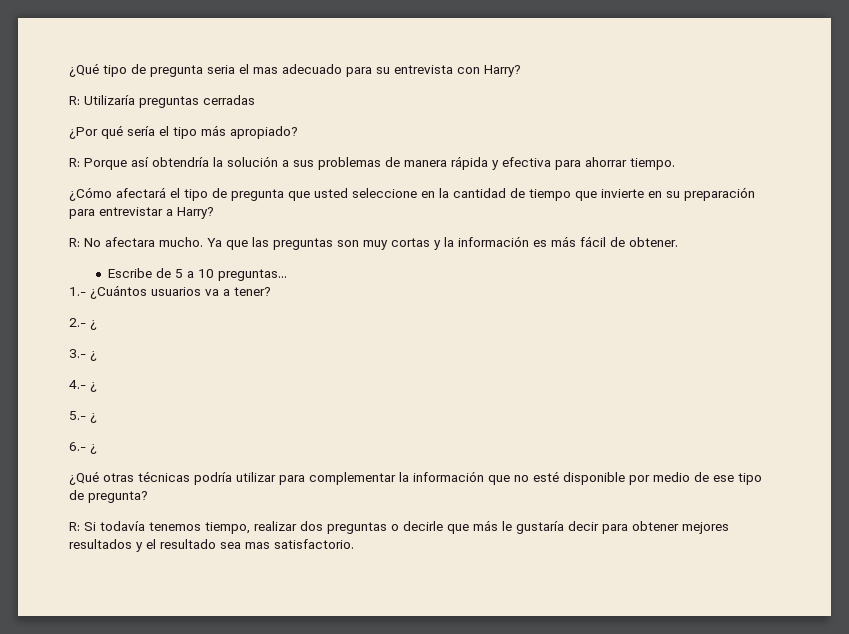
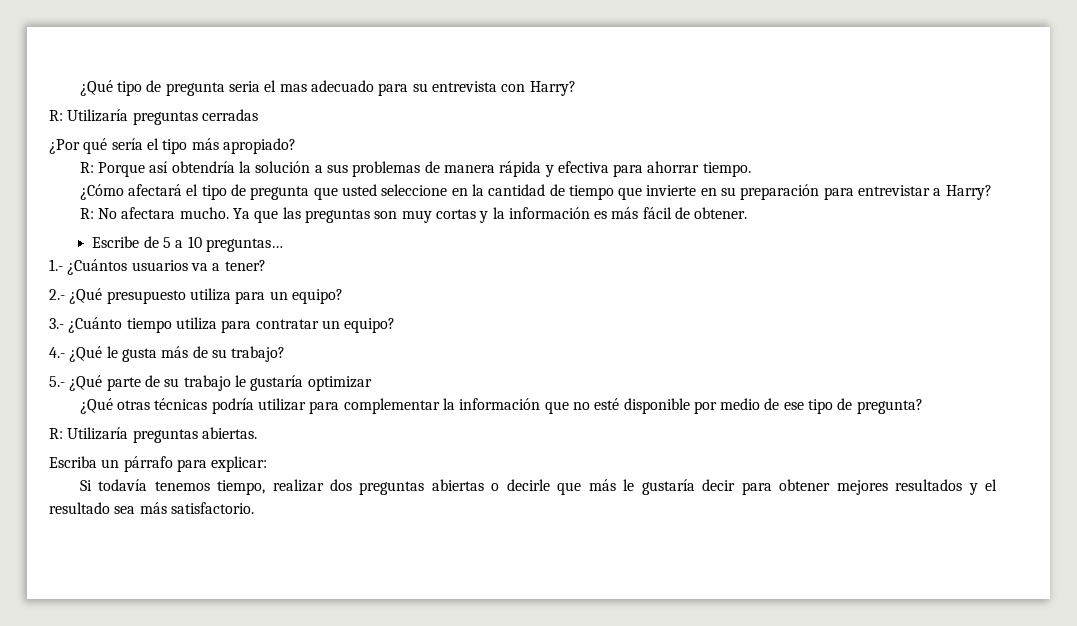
[90,320,97,330] [69,349,97,361] [69,380,97,392] [69,411,97,423] [69,442,97,454] ¿ // 3.- ¿ // 4.- ¿ // 5.- ¿ // 6.- ¿ -> [69,288,343,304] [49,317,396,333] [49,346,286,362] [49,375,372,391] ¿Qué presupuesto utiliza para un equipo? // 3.- ¿Cuánto tiempo utiliza para contratar un equipo? // 4.- ¿Qué le gusta más de su trabajo? // 5.- ¿Qué parte de su trabajo le gustaría optimizar
(80, 526) none -> [67,427,257,443] [49,456,268,472] Utilizaría preguntas abiertas. // Escriba un párrafo para explicar: //
(387, 528) none -> [431,479,484,491] abiertas
[245,542,270,549] mas -> [139,502,167,514] más

